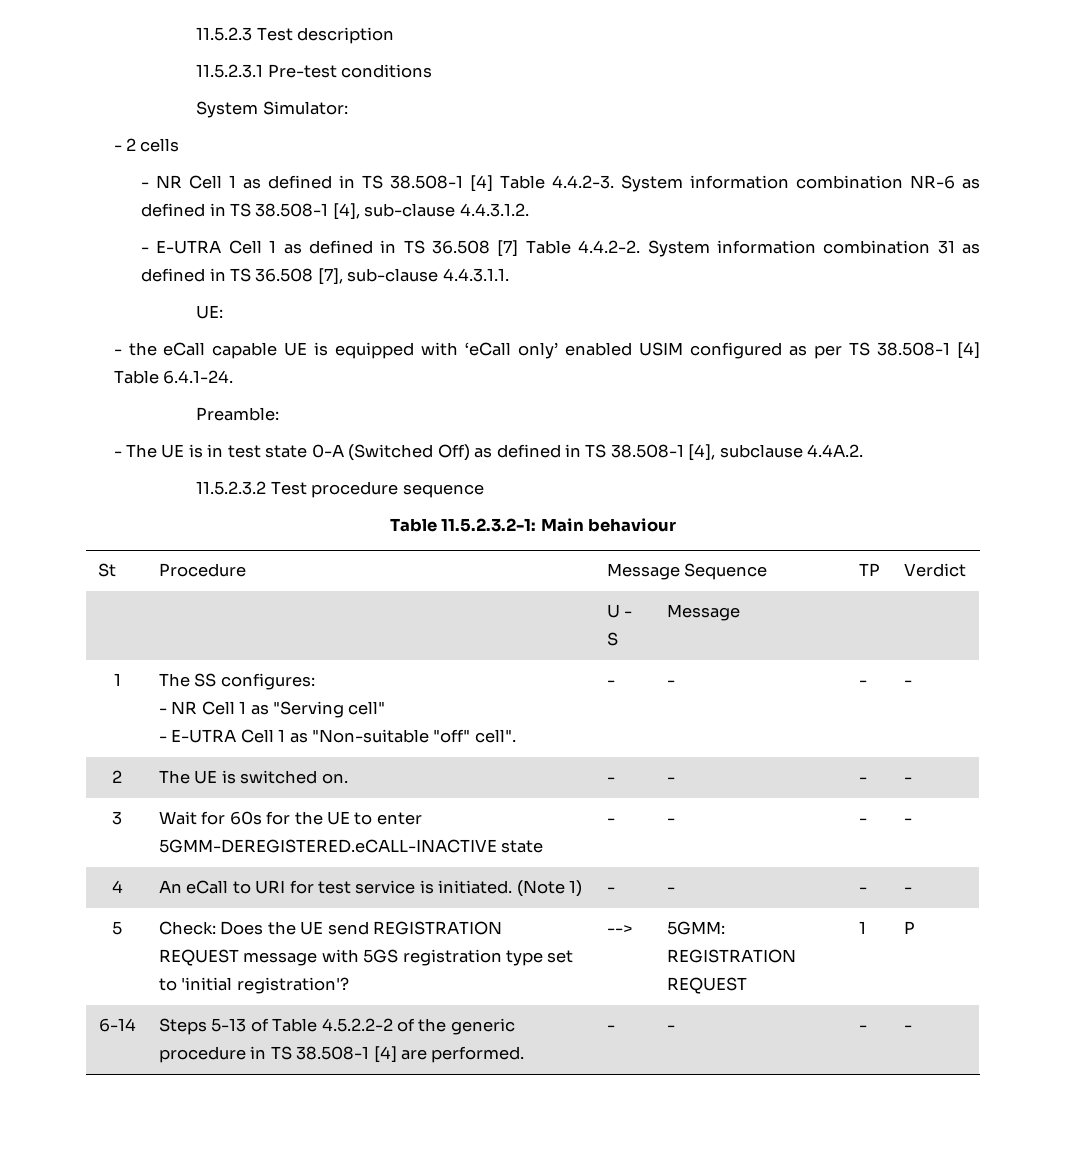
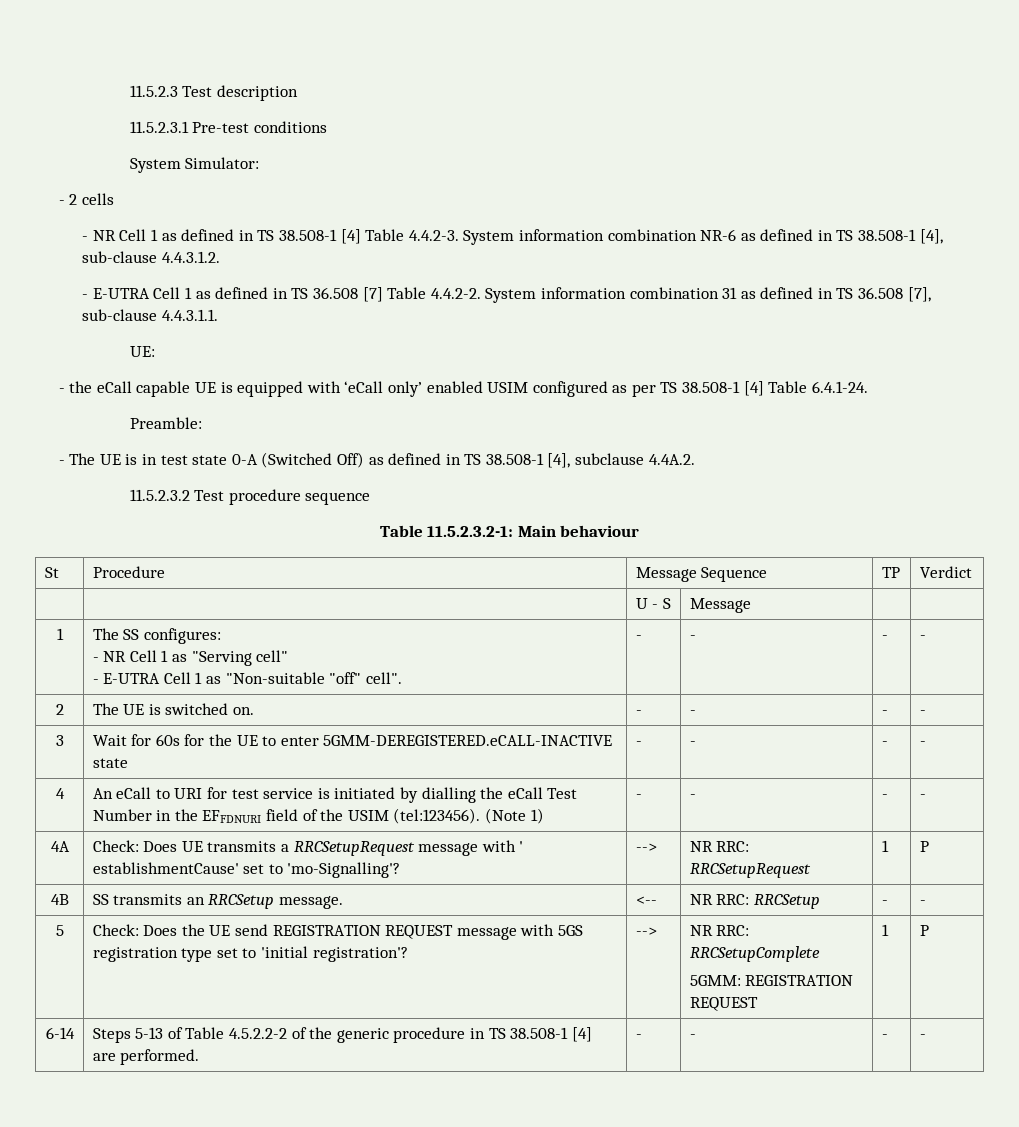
[438,880,513,894] initiated. -> [334,787,578,803] [92,808,481,824] initiated by dialling the eCall Test Number in the EFFDNURI field of the USIM (tel:123456).
(912, 890) none -> [50,841,70,852] [92,840,524,856] [92,862,401,878] [635,843,657,852] [689,841,750,852] [689,863,811,878] [881,840,889,852] [919,841,929,852] [50,894,69,905] [92,894,344,909] [635,896,657,905] [689,894,820,909] [881,900,888,905] [919,900,926,905] // 4A | Check: Does UE transmits a RRCSetupRequest message with ' establishmentCause' set to 'mo-Signalling'? | --> | NR RRC: RRCSetupRequest | 1 | P // 4B | SS transmits an RRCSetup message. | <-- | NR RRC: RRCSetup | - | -
(633, 929) none -> [689,925,750,936] [689,946,820,962] NR RRC: RRCSetupComplete //

